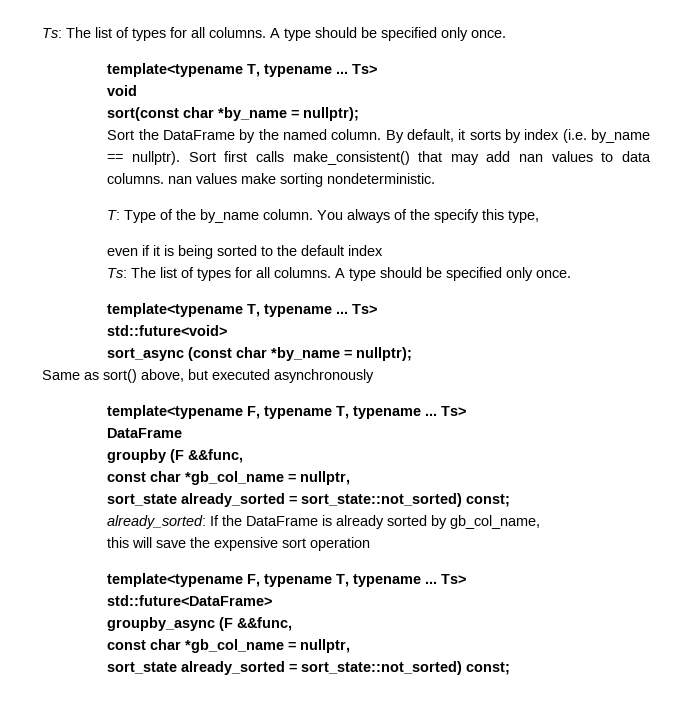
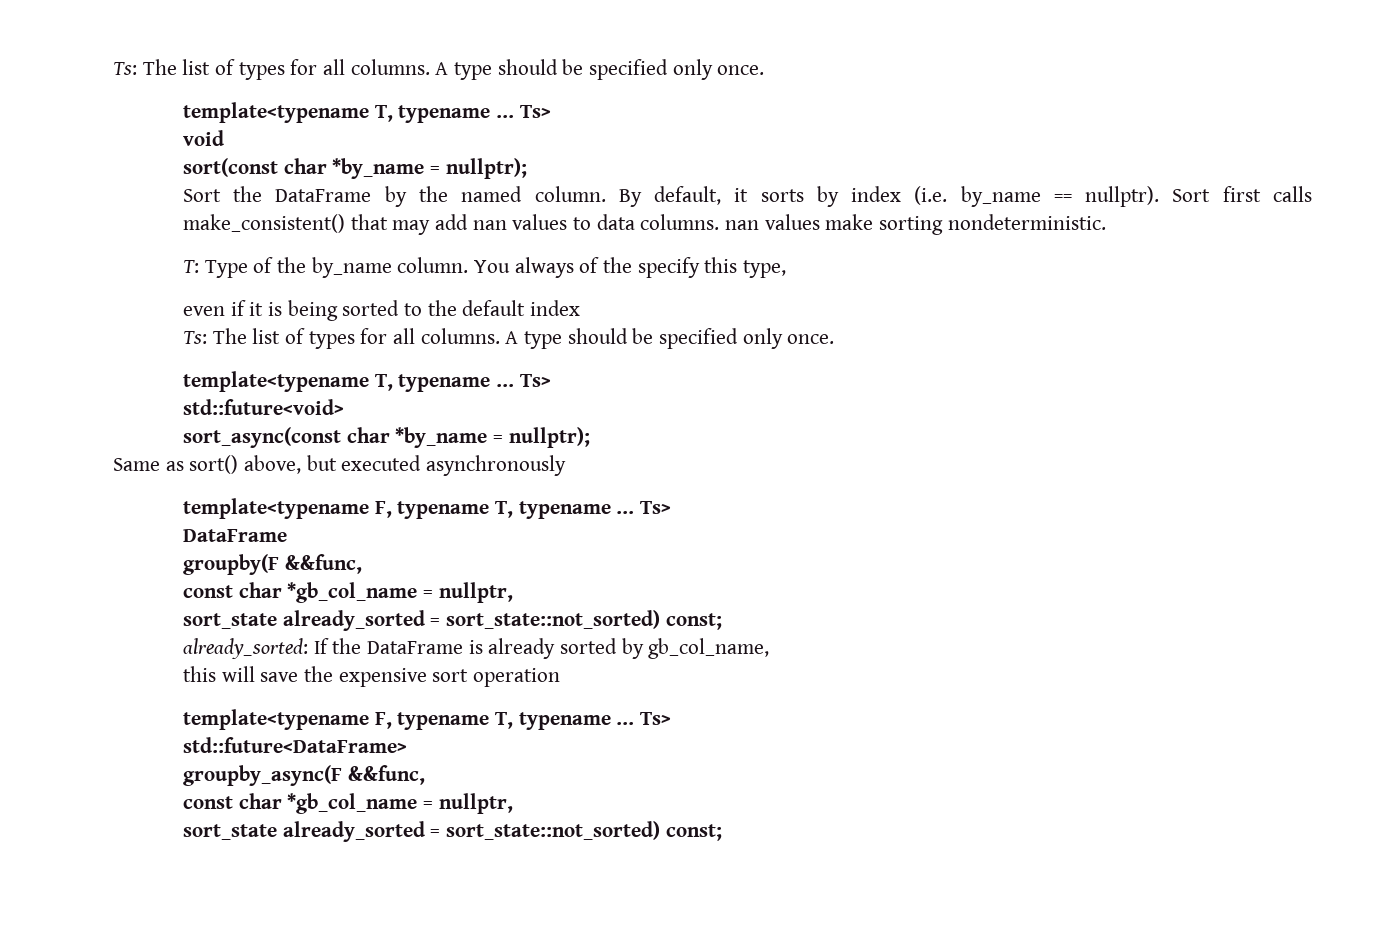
[107,347,233,361] sort_async (const -> [182,427,341,448] sort_async(const
[107,449,185,463] groupby (F -> [182,554,279,575] groupby(F
[107,617,234,631] groupby_async (F -> [182,765,342,786] groupby_async(F

